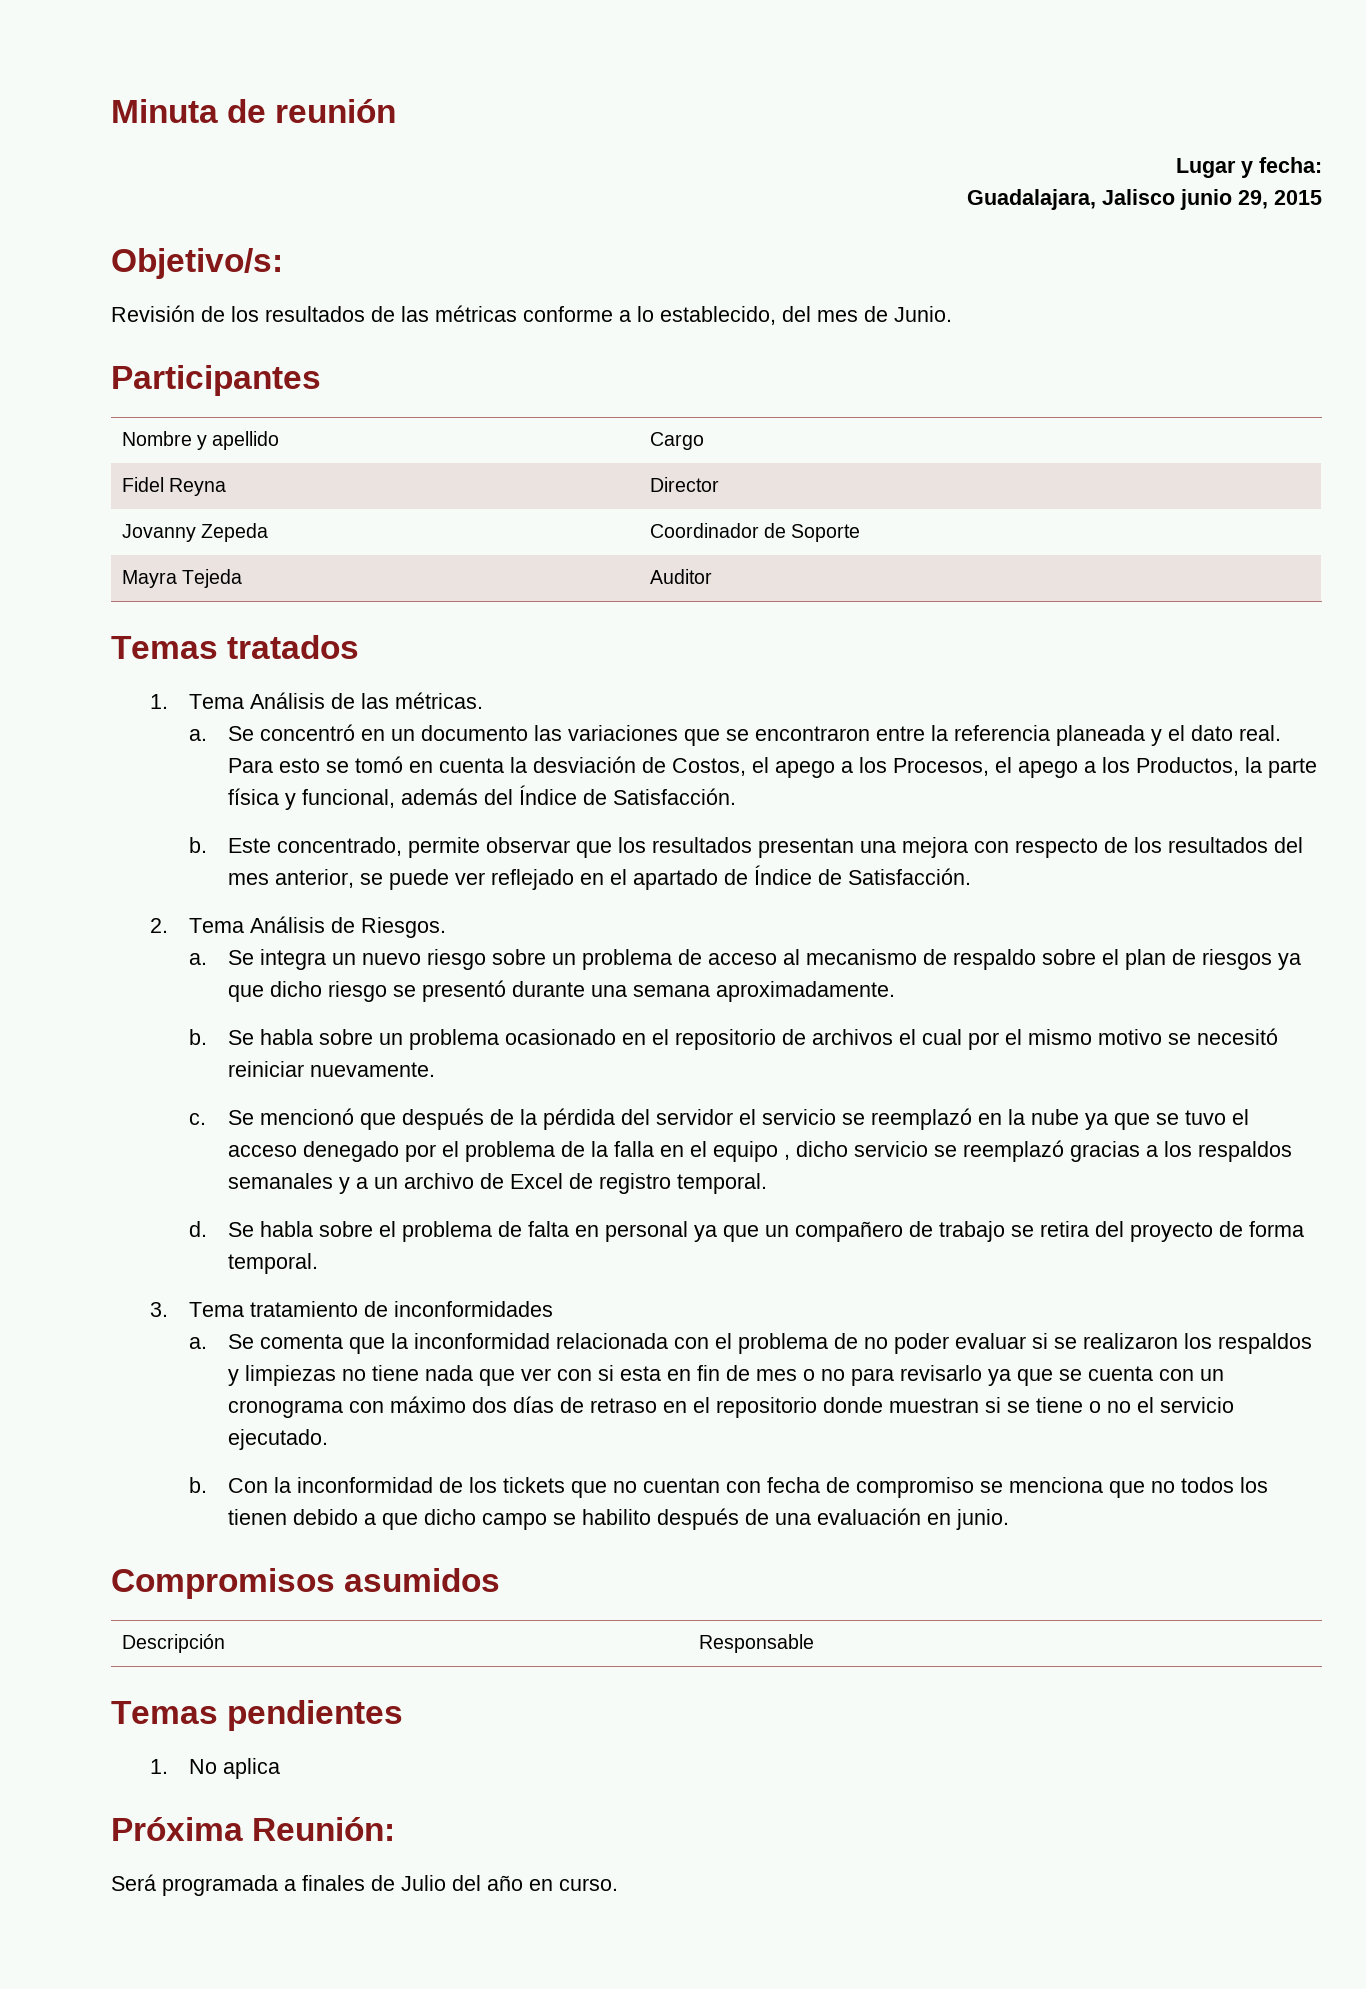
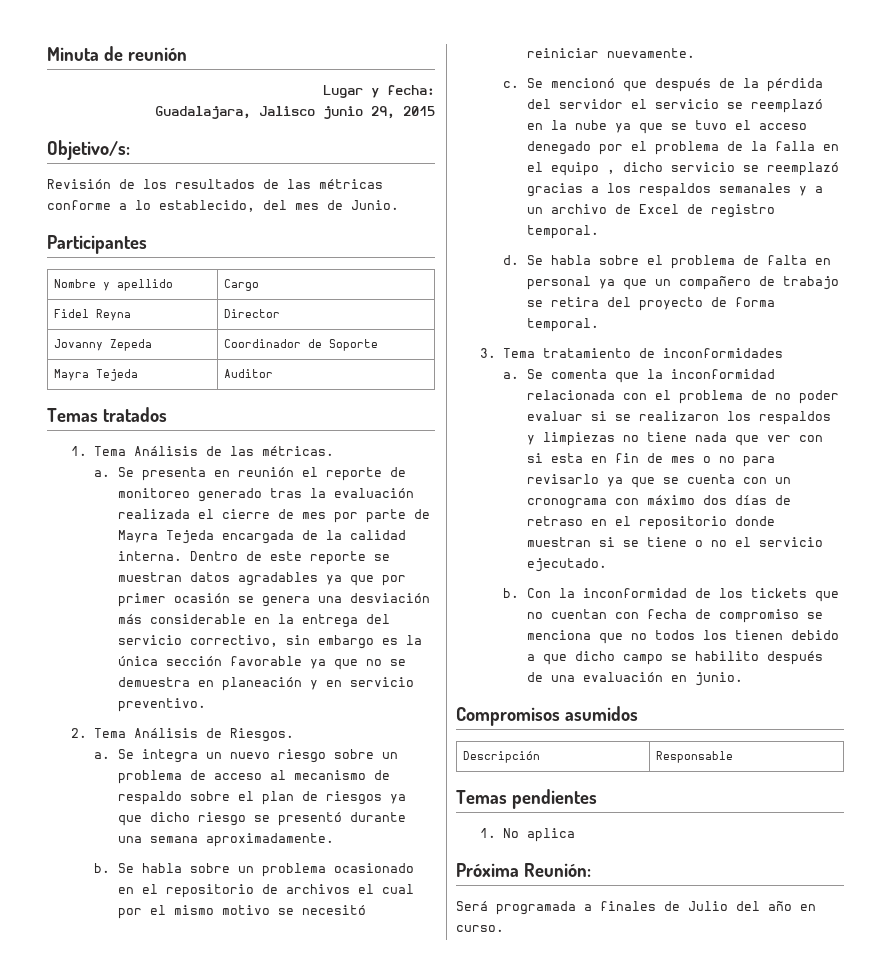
[259,724,1281,746] [227,756,1317,778] [227,785,736,810] [188,837,1303,858] [227,865,971,890] concentró en un documento las variaciones que se encontraron entre la referencia planeada y el dato real. Para esto se tomó en cuenta la desviación de Costos, el apego a los Procesos, el apego a los Productos, la parte física y funcional, además del Índice de Satisfacción. // b. Este concentrado, permite observar que los resultados presentan una mejora con respecto de los resultados del mes anterior, se puede ver reflejado en el apartado de Índice de Satisfacción. -> [141,467,406,481] [117,488,414,502] [117,509,430,523] [117,530,406,544] [117,551,390,565] [117,572,406,586] [117,593,430,607] [117,614,390,628] [117,635,422,649] [117,656,406,670] [117,677,414,691] [117,698,206,712] presenta en reunión el reporte de monitoreo generado tras la evaluación realizada el cierre de mes por parte de Mayra Tejeda encargada de la calidad interna. Dentro de este reporte se muestran datos agradables ya que por primer ocasión se genera una desviación más considerable en la entrega del servicio correctivo, sin embargo es la única sección favorable ya que no se demuestra en planeación y en servicio preventivo.

